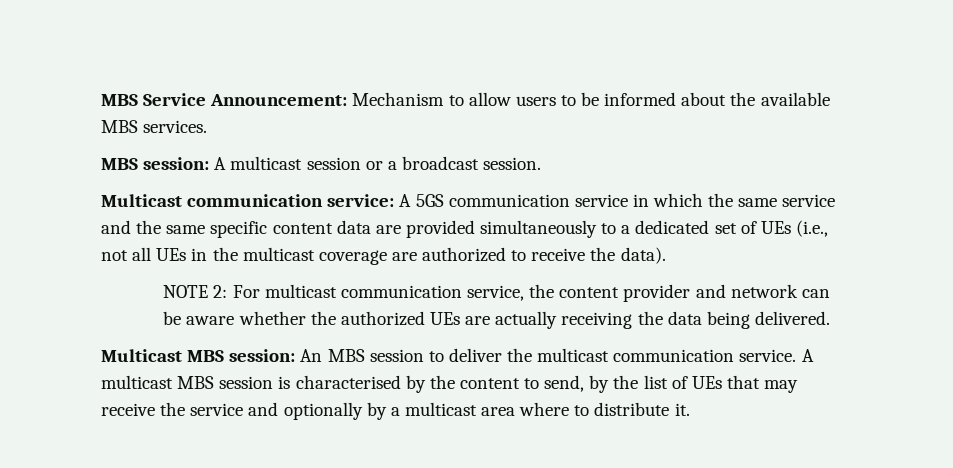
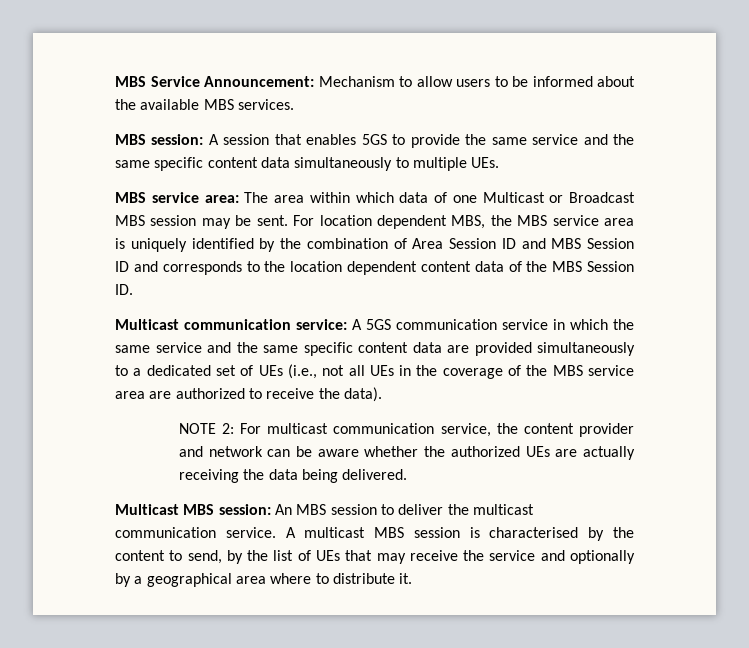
[230,156,542,170] multicast session or a broadcast session. -> [223,134,634,148] [115,157,500,171] [115,192,635,203] [115,215,635,229] [115,238,634,252] [115,261,634,275] [115,284,133,295] session that enables 5GS to provide the same service and the same specific content data simultaneously to multiple UEs. // MBS service area: The area within which data of one Multicast or Broadcast MBS session may be sent. For location dependent MBS, the MBS service area is uniquely identified by the combination of Area Session ID and MBS Session ID and corresponds to the location dependent content data of the MBS Session ID.
[242,247,387,265] multicast coverage -> [442,365,634,379] [115,391,145,399] coverage of the MBS service area
[404,402,477,416] multicast -> [146,573,232,587] geographical

